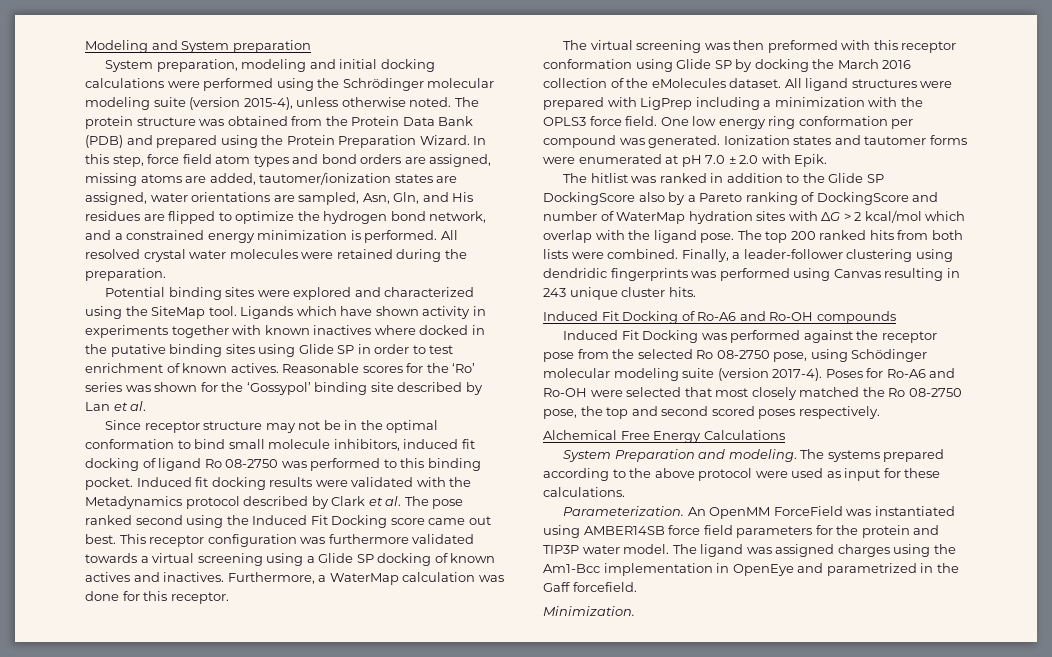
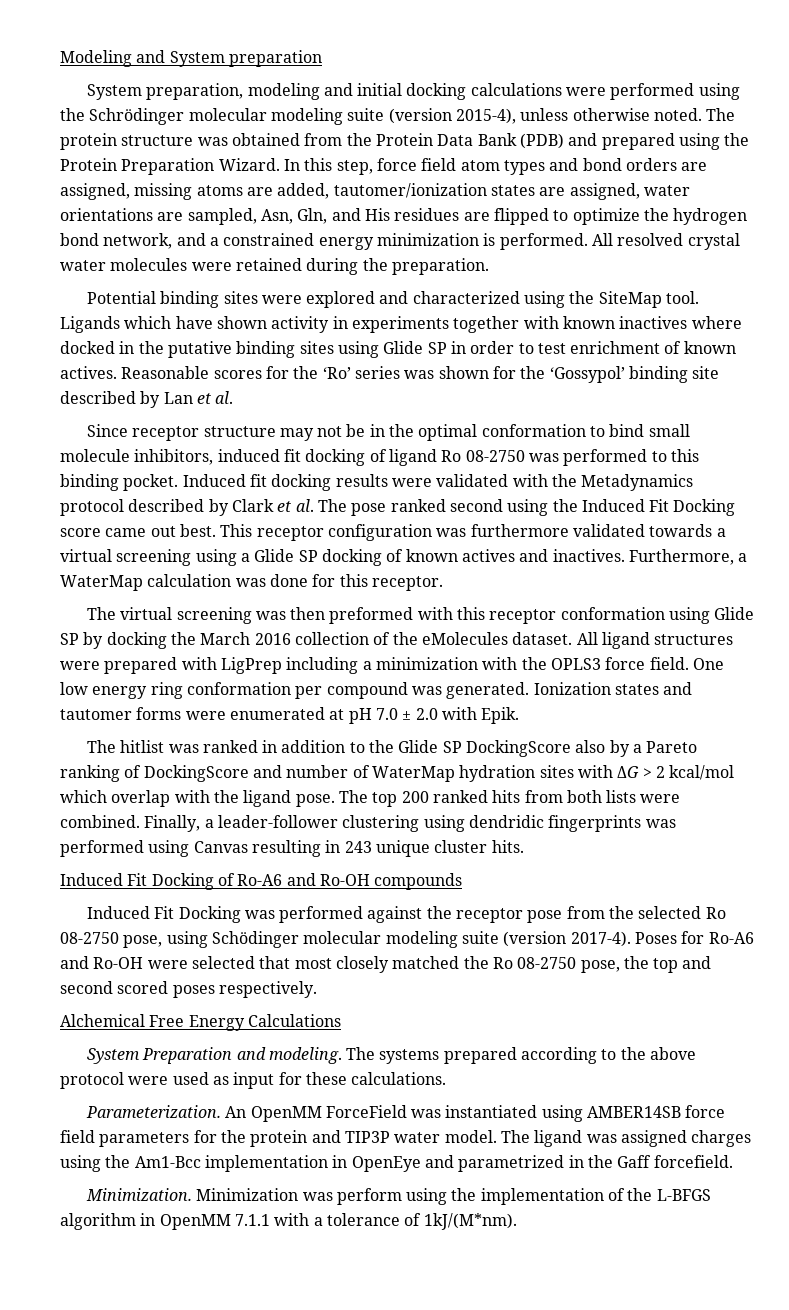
(635, 611) none -> [196,1188,711,1205] [60,1213,517,1230] Minimization was perform using the implementation of the L-BFGS algorithm in OpenMM 7.1.1 with a tolerance of 1kJ/(M*nm).

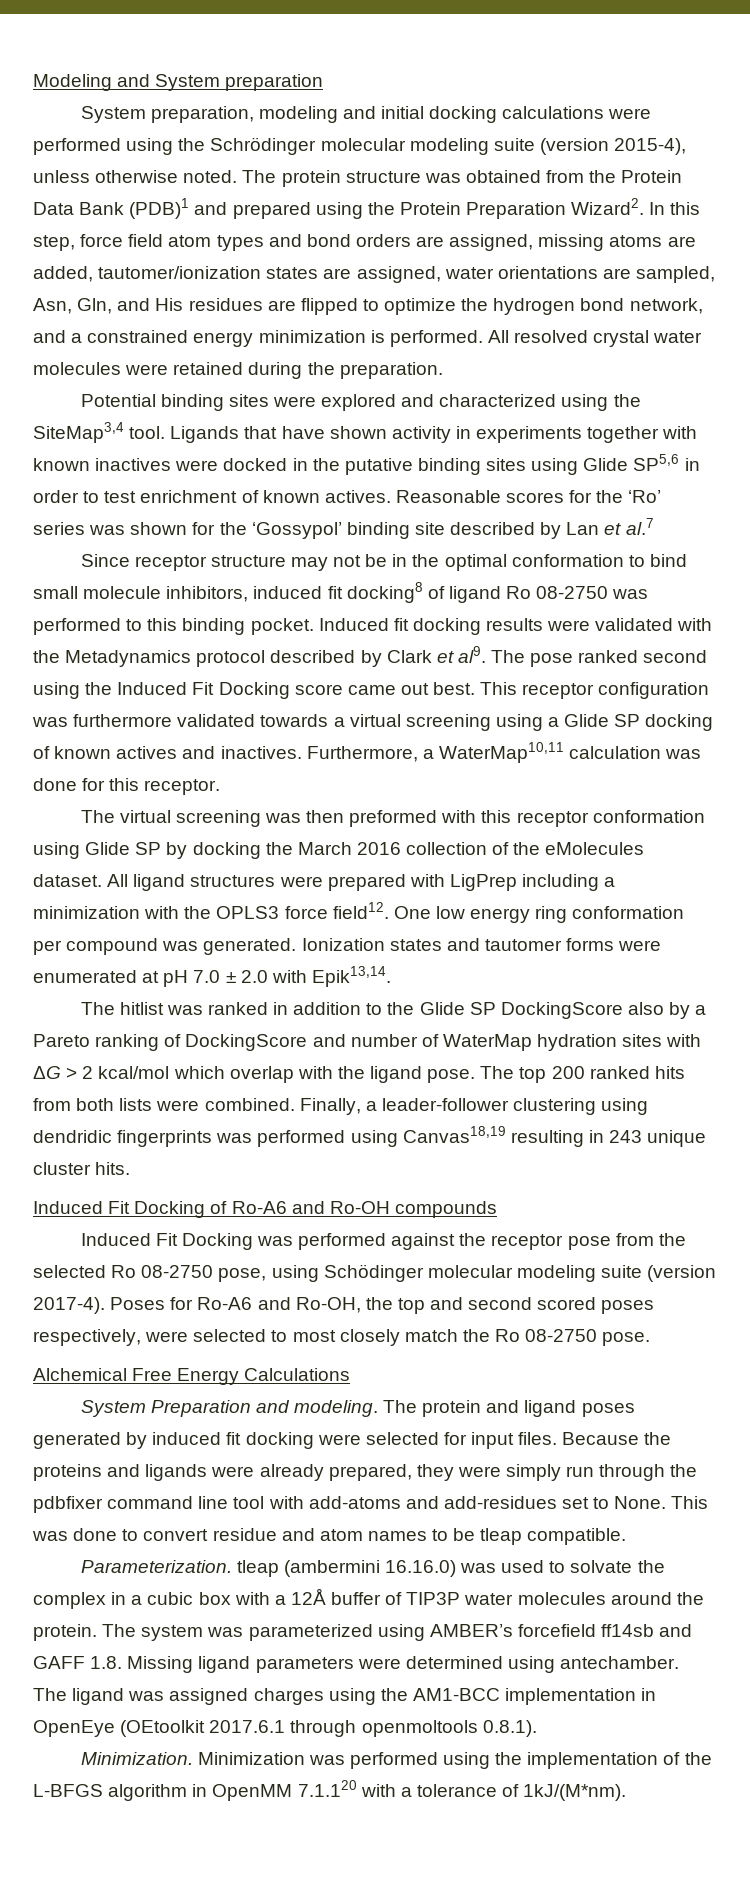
[519,133,564,149] (PDB) -> [129,198,190,219] (PDB)1
[218,158,280,171] Wizard. -> [571,198,645,215] Wizard2.
[598,291,662,308] SiteMap -> [33,422,124,443] SiteMap3,4
[124,316,172,329] which -> [244,426,278,439] that
[691,316,742,329] where -> [175,460,219,471] were
[427,342,447,354] SP -> [633,454,680,471] SP5,6
[215,391,234,404] al. -> [625,518,654,535] al.7
[305,449,366,466] docking -> [346,582,423,603] docking8
[295,499,314,512] al. -> [457,646,486,663] al9.
[60,575,143,591] WaterMap -> [438,742,564,763] WaterMap10,11
[649,657,689,670] field. -> [332,902,389,919] field12.
[481,707,520,724] Epik. -> [311,966,391,987] Epik13,14.
[193,841,248,853] Canvas -> [402,1126,506,1143] Canvas18,19
[93,956,620,973] Ro-OH were selected that most closely matched the Ro 08-2750 pose, -> [295,1297,361,1313] Ro-OH,
[218,981,317,998] respectively. -> [33,1329,651,1346] respectively, were selected to most closely match the Ro 08-2750 pose.
[379,1047,697,1064] [60,1072,447,1089] [85,1105,726,1122] [60,1130,497,1147] systems prepared according to the above protocol were used as input for these calculations. // Parameterization. An OpenMM ForceField was instantiated using AMBER14SB force field parameters for the protein and TIP3P water model. -> [422,1400,635,1417] [33,1432,672,1449] [33,1464,698,1481] [33,1496,709,1513] [32,1528,627,1545] [80,1560,665,1577] [33,1588,704,1609] [33,1624,693,1641] [33,1656,680,1673] protein and ligand poses generated by induced fit docking were selected for input files. Because the proteins and ligands were already prepared, they were simply run through the pdbfixer command line tool with add-atoms and add-residues set to None. This was done to convert residue and atom names to be tleap compatible. // Parameterization. tleap (ambermini 16.16.0) was used to solvate the complex in a cubic box with a 12Å buffer of TIP3P water molecules around the protein. The system was parameterized using AMBER’s forcefield ff14sb and GAFF 1.8. Missing ligand parameters were determined using antechamber.
[134,1156,201,1168] Am1-Bcc -> [412,1688,500,1701] AM1-BCC
[424,1155,733,1172] and parametrized in the Gaff forcefield. -> [120,1720,537,1737] (OEtoolkit 2017.6.1 through openmoltools 0.8.1).
[336,1188,402,1205] perform -> [349,1752,438,1769] performed
[234,1214,270,1226] 7.1.1 -> [297,1780,357,1797] 7.1.120

